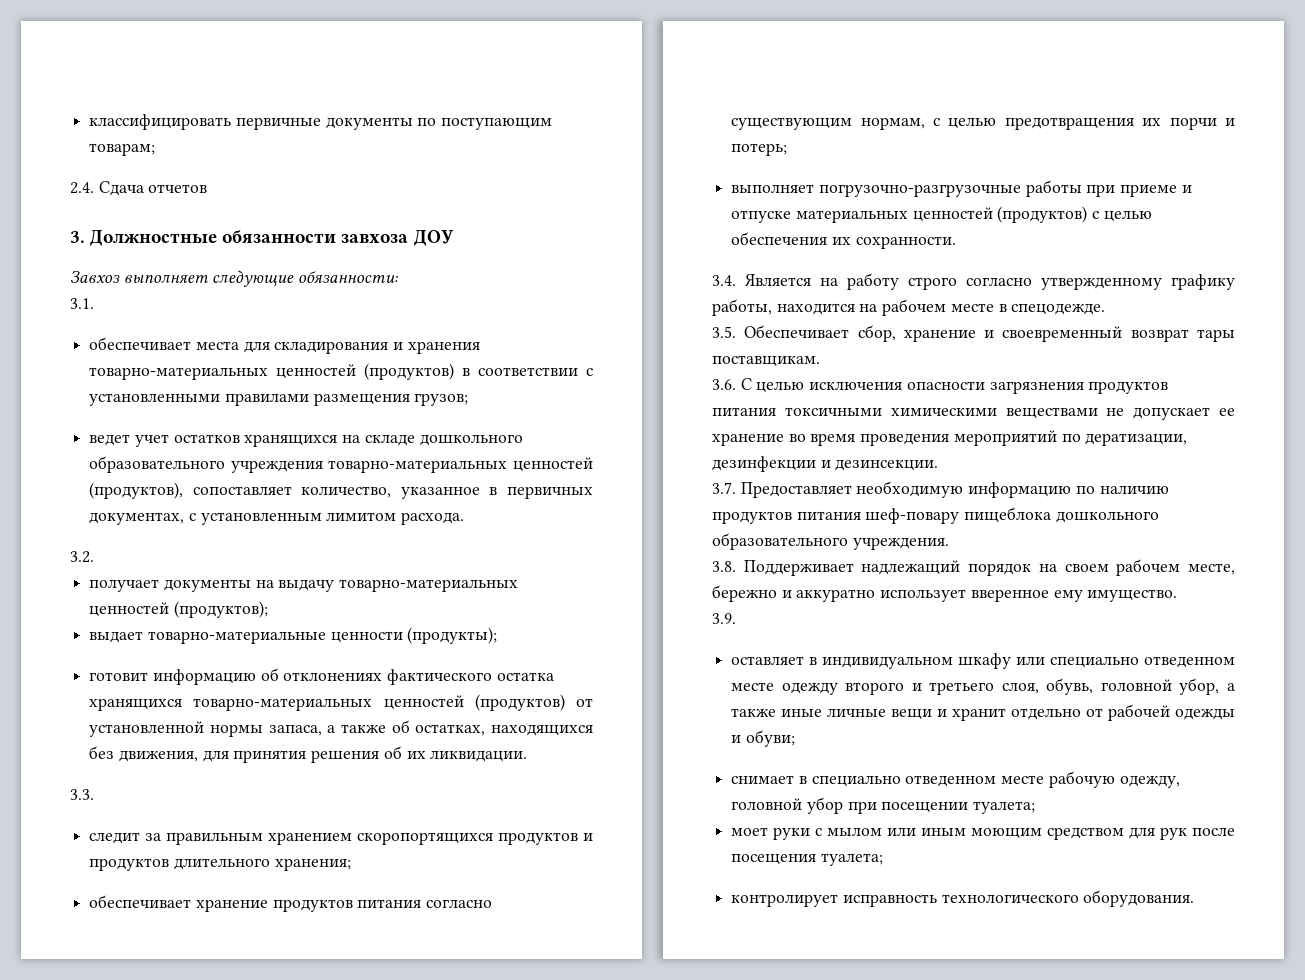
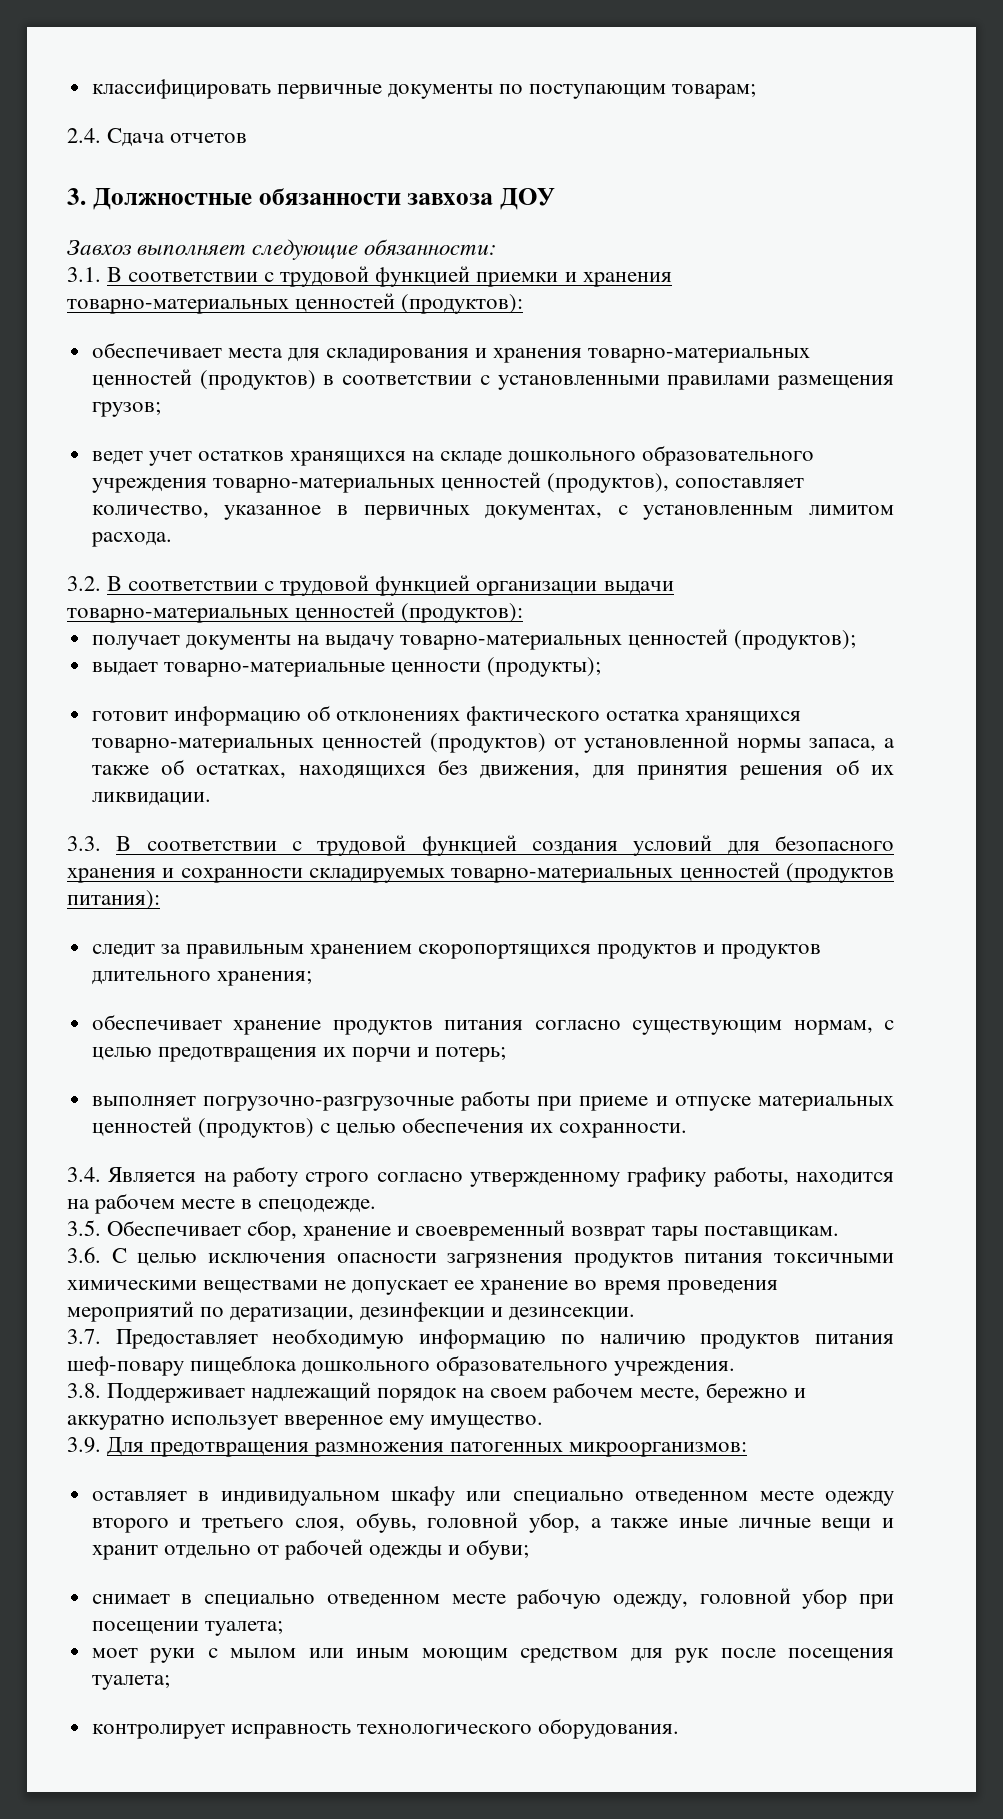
(94, 303) none -> [107,266,672,287] [67,293,524,314] В соответствии с трудовой функцией приемки и хранения товарно-материальных ценностей (продуктов):
(94, 557) none -> [107,575,674,596] [67,602,524,623] В соответствии с трудовой функцией организации выдачи товарно-материальных ценностей (продуктов):
(94, 794) none -> [116,835,895,856] [67,862,895,883] [67,890,160,910] В соответствии с трудовой функцией создания условий для безопасного хранения и сохранности складируемых товарно-материальных ценностей (продуктов питания):
(736, 618) none -> [107,1437,748,1457] Для предотвращения размножения патогенных микроорганизмов:

